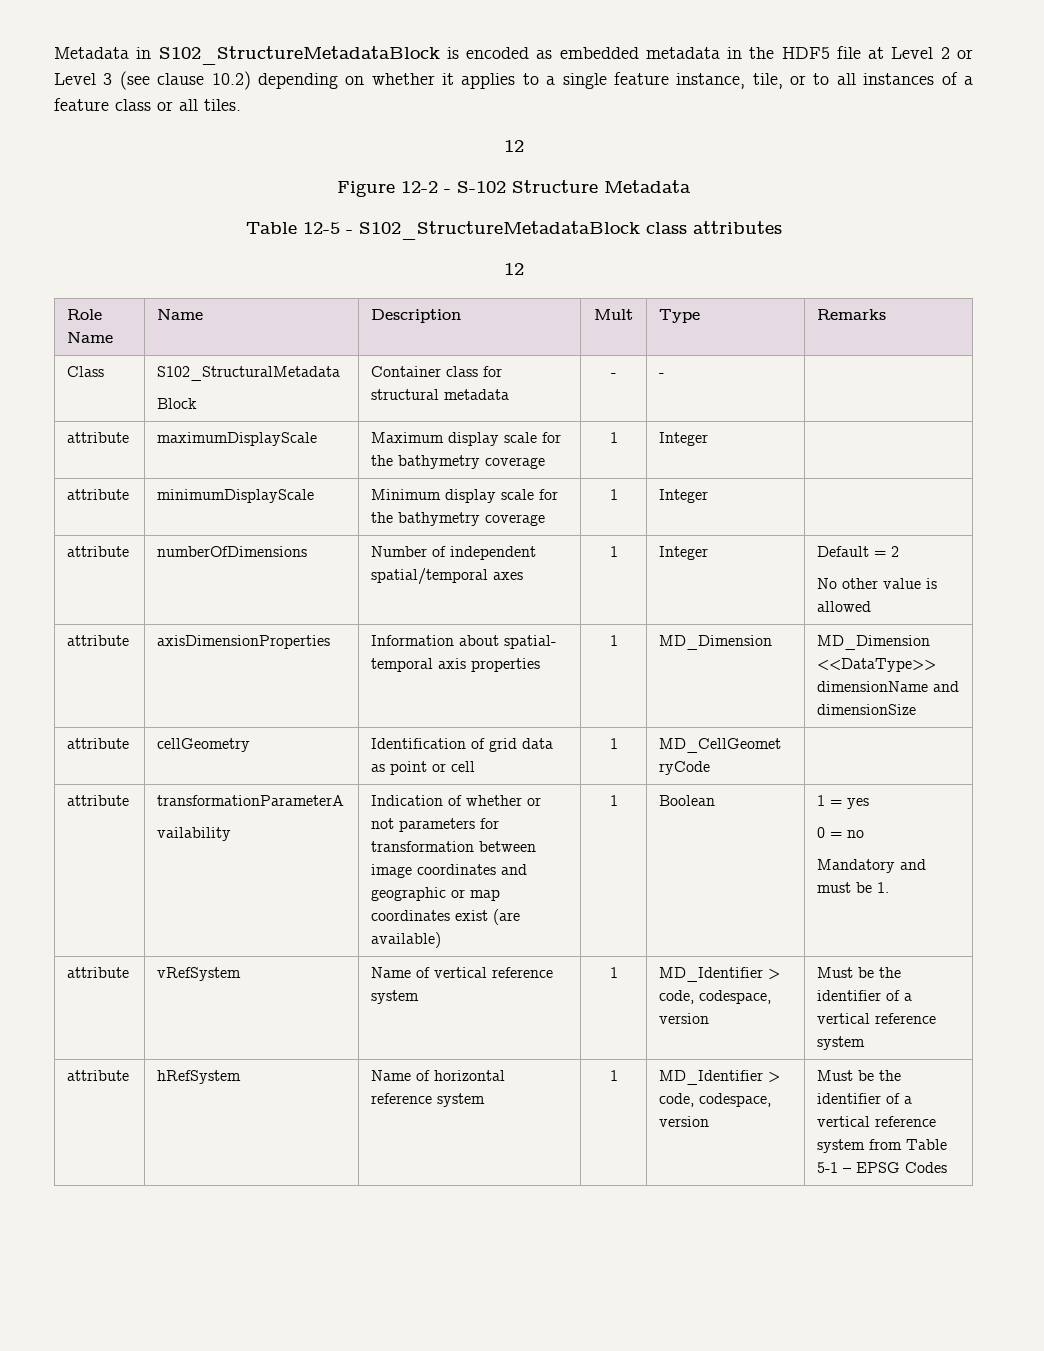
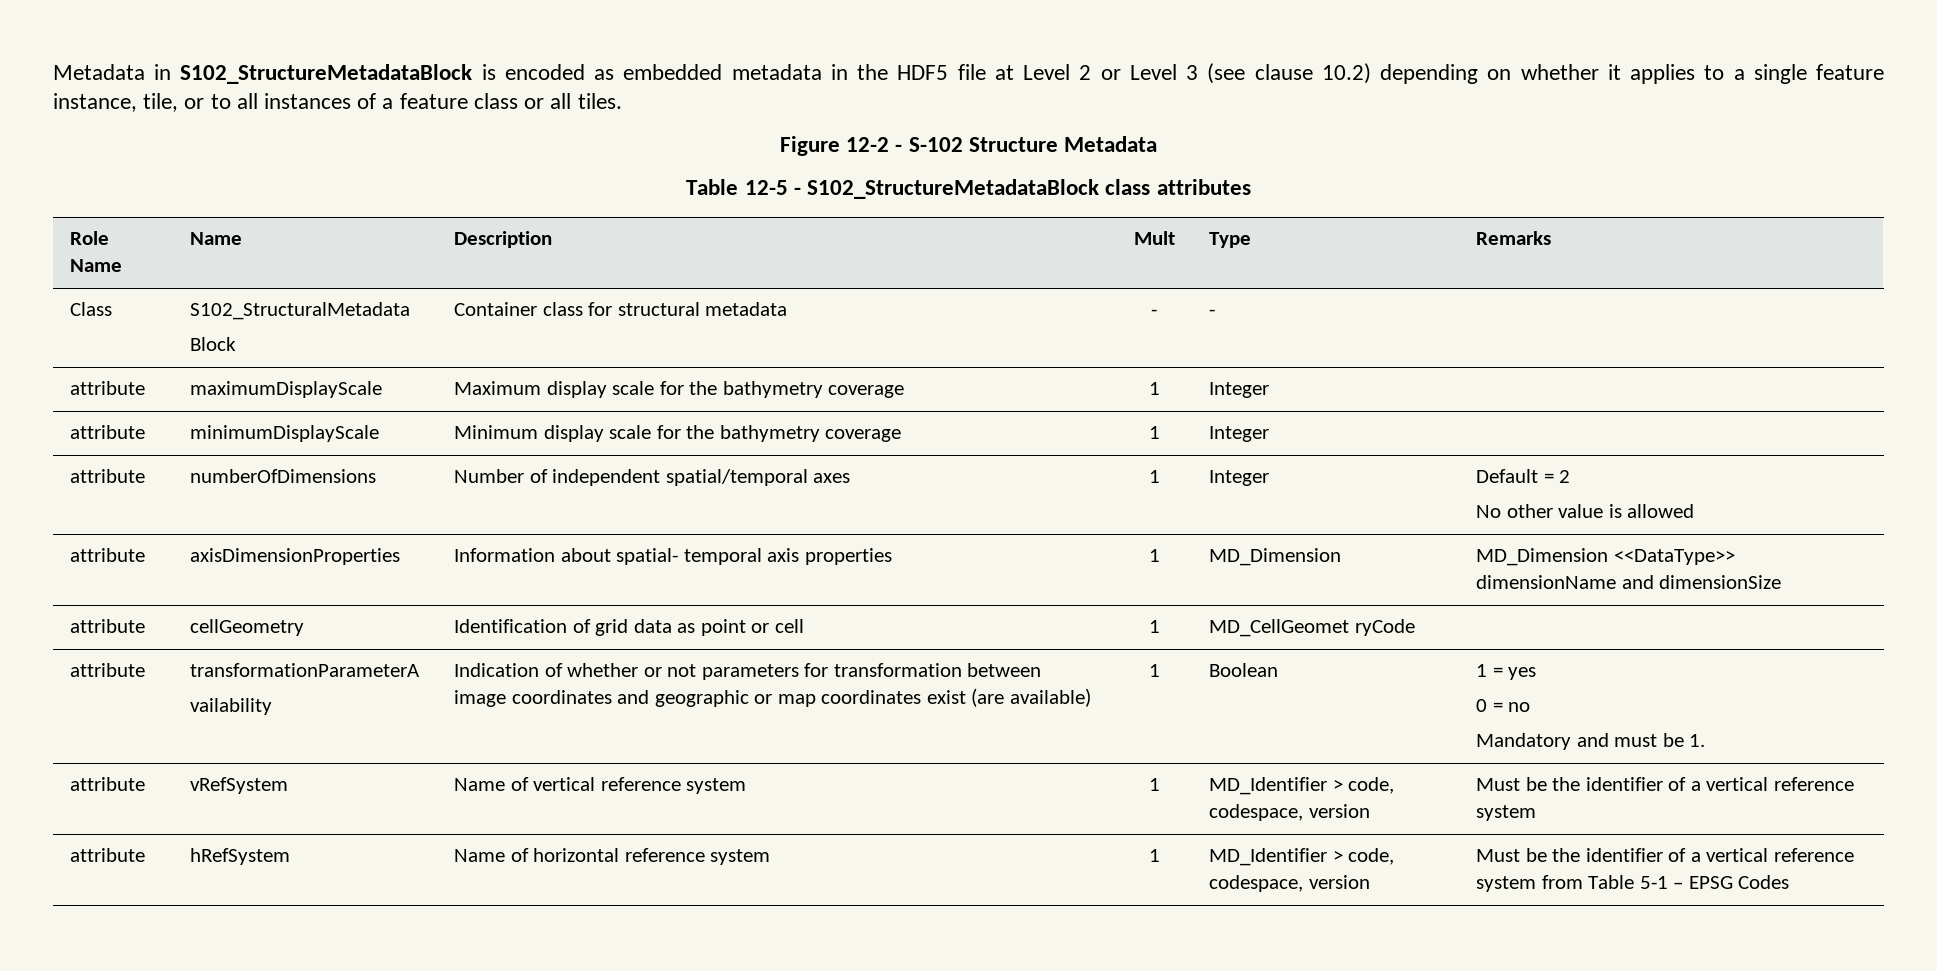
[503,140,524,152] // 12 -> (622, 101) none
[503,263,524,275] // 12 -> (1251, 187) none

